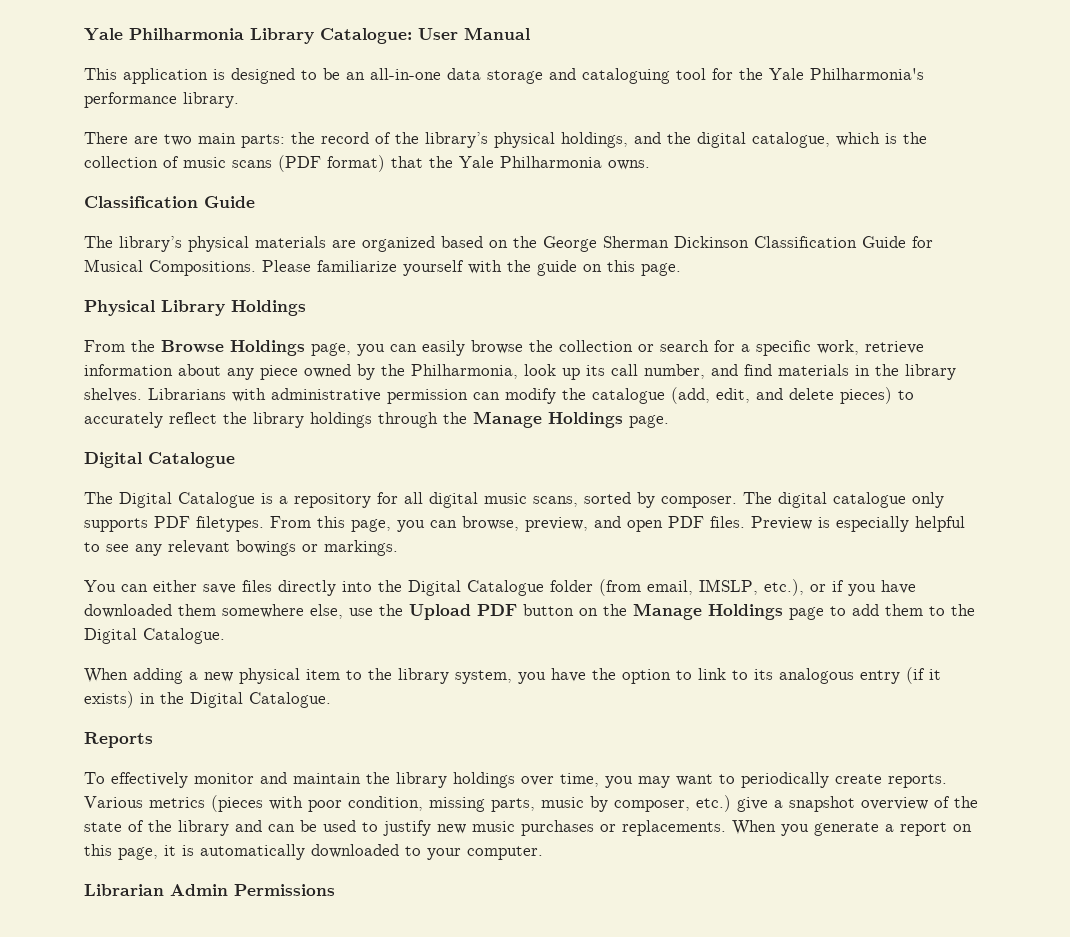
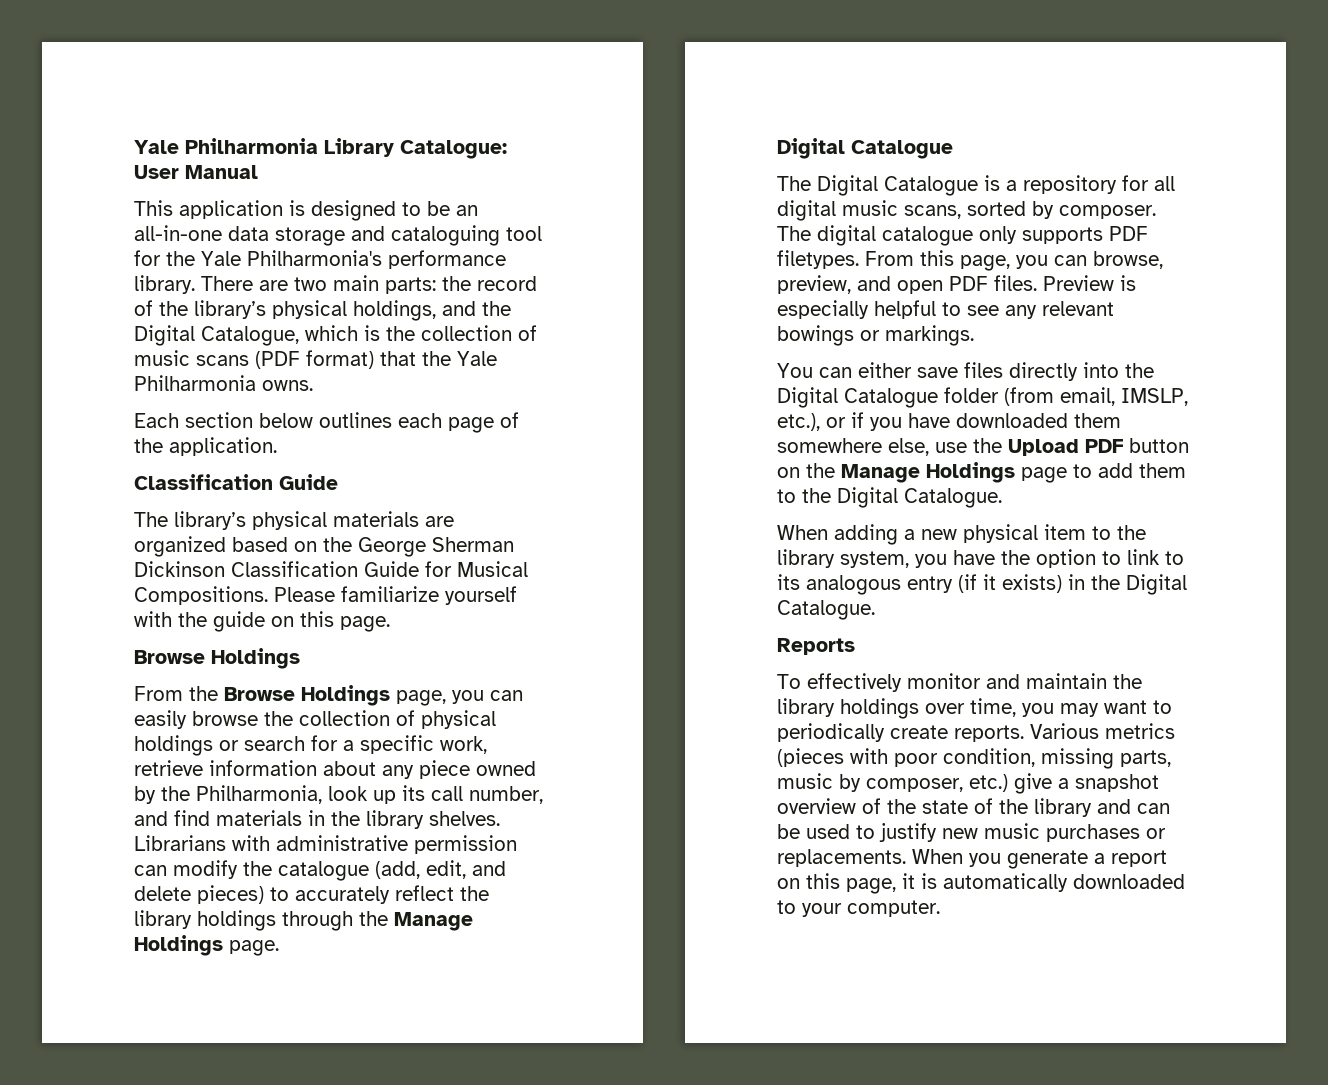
(239, 100) // -> (195, 284) none
[697,132,830,148] digital catalogue, -> [134,325,299,346] Digital Catalogue,
(650, 165) none -> [134,412,519,433] [134,437,277,456] // Each section below outlines each page of the application.
[84,300,225,316] Physical Library -> [134,650,205,664] Browse
(633, 346) none -> [396,710,496,729] [134,735,213,756] of physical holdings
[84,884,335,896] // Librarian Admin Permissions -> (940, 908) none

